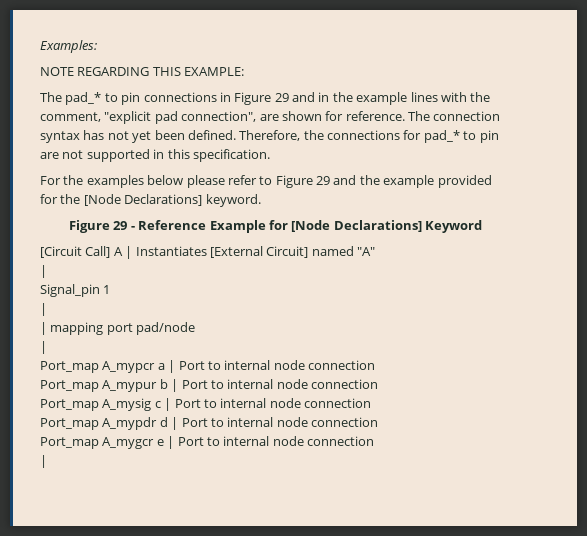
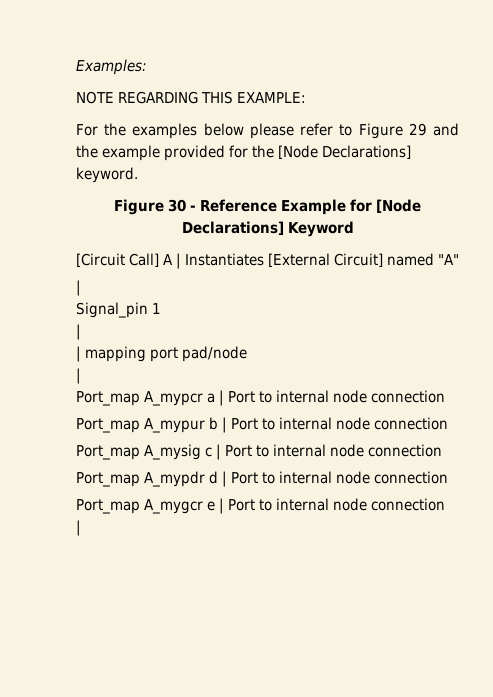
[40,92,491,105] [40,111,501,124] [40,130,499,143] [40,149,270,162] // The pad_* to pin connections in Figure 29 and in the example lines with the comment, "explicit pad connection", are shown for reference. The connection syntax has not yet been defined. Therefore, the connections for pad_* to pin are not supported in this specification. -> (306, 97) none
[113,221,128,230] 29 -> [168,199,186,212] 30

